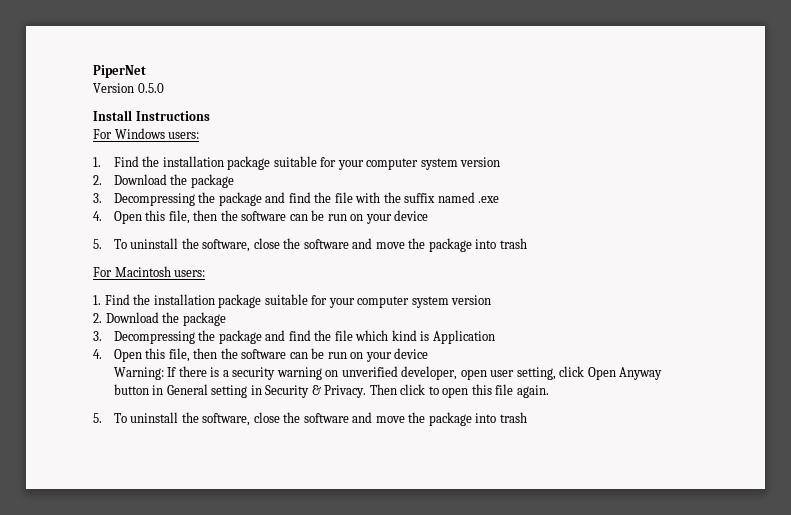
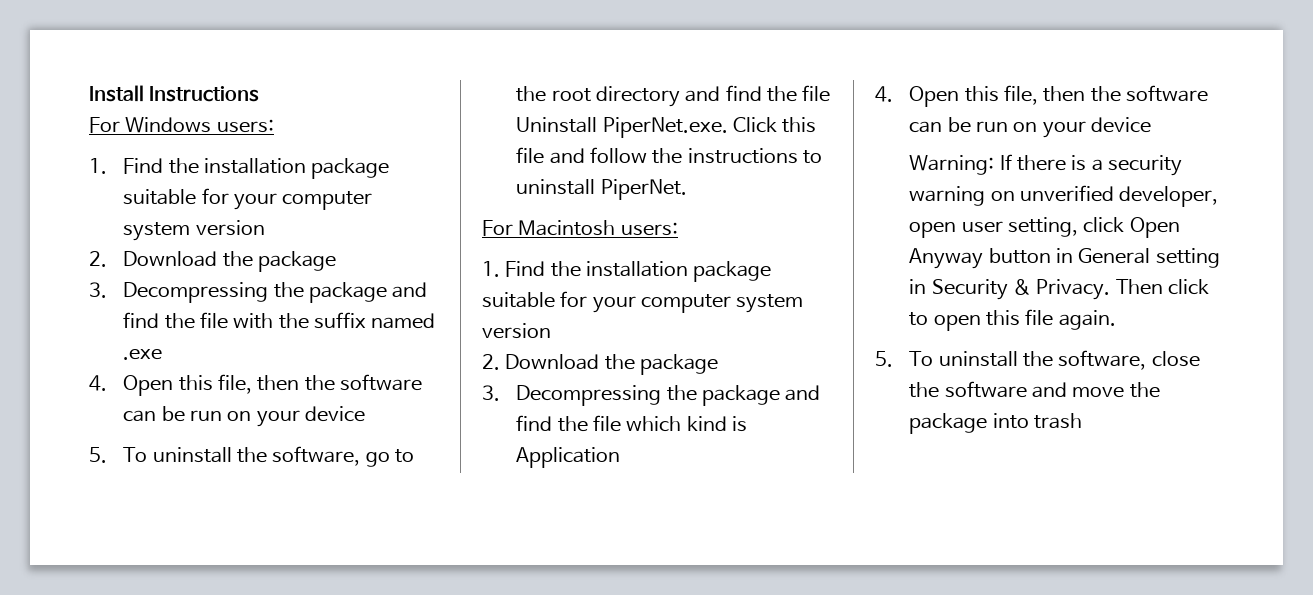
[93,65,146,78] [93,83,164,93] PiperNet // Version 0.5.0 // -> (89, 93) none
[253,238,527,252] close the software and move the package into trash -> [365,449,414,467] [516,85,831,107] [516,117,817,138] [516,147,822,164] [516,179,687,200] go to the root directory and find the file Uninstall PiperNet.exe. Click this file and follow the instructions to uninstall PiperNet.

